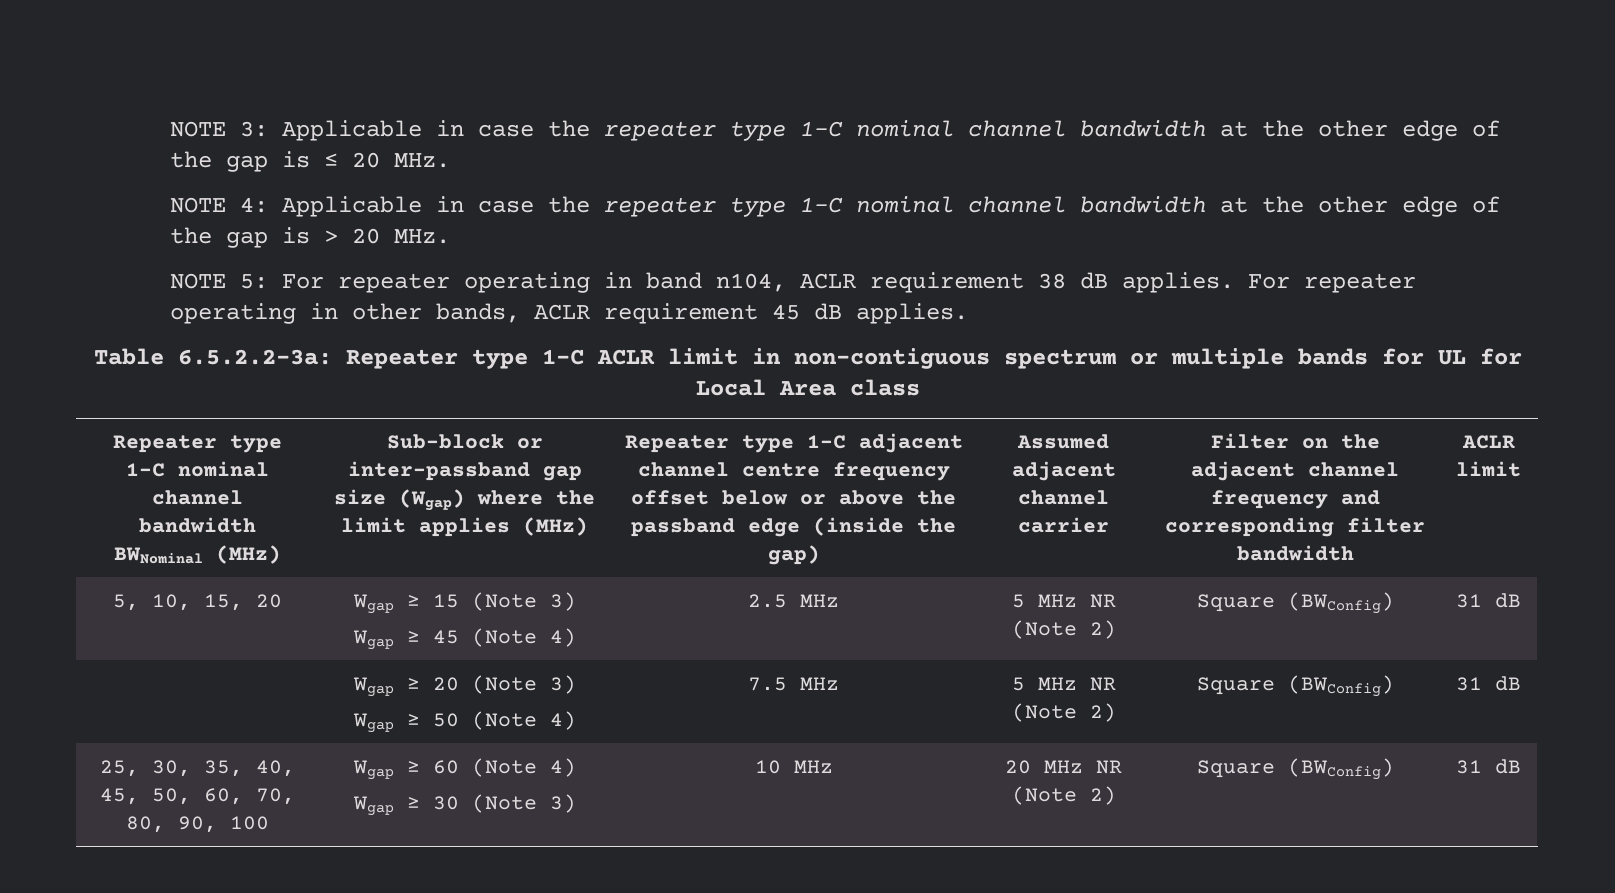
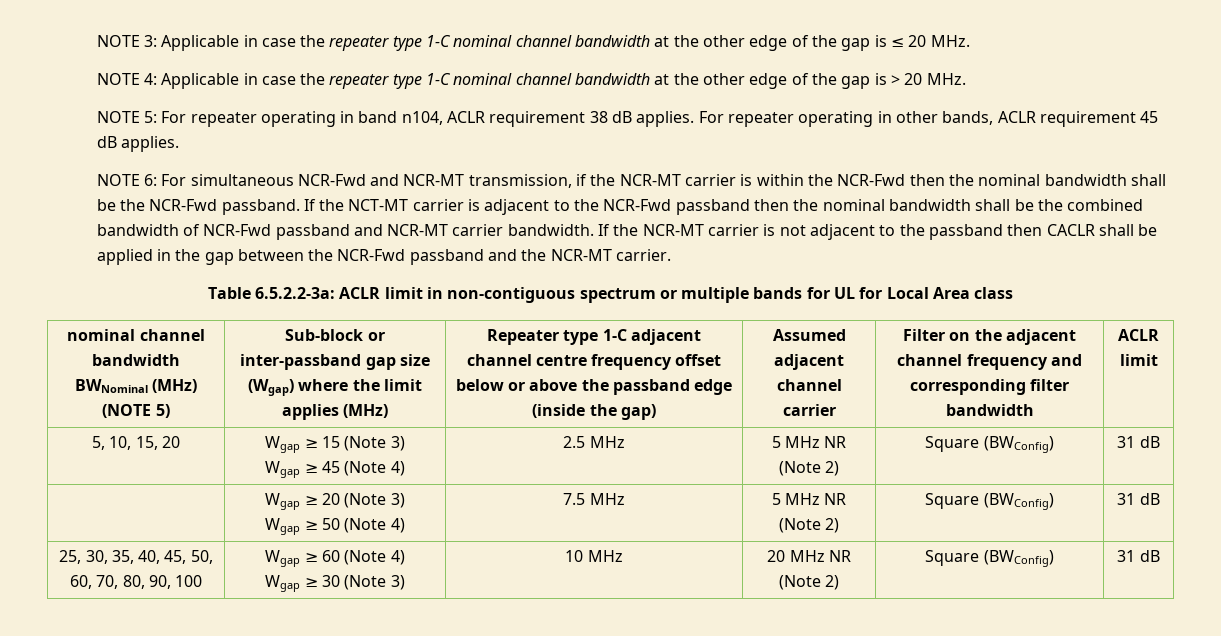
(969, 313) none -> [96,174,1166,188] [96,199,1144,215] [96,224,1158,240] [96,249,672,265] // NOTE 6: For simultaneous NCR-Fwd and NCR-MT transmission, if the NCR-MT carrier is within the NCR-Fwd then the nominal bandwidth shall be the NCR-Fwd passband. If the NCT-MT carrier is adjacent to the NCR-Fwd passband then the nominal bandwidth shall be the combined bandwidth of NCR-Fwd passband and NCR-MT carrier bandwidth. If the NCR-MT carrier is not adjacent to the passband then CACLR shall be applied in the gap between the NCR-Fwd passband and the NCR-MT carrier.
[345,349,584,369] Repeater type 1-C -> (335, 293) none
[113,435,282,453] [126,463,165,477] Repeater type 1-C -> (1014, 293) none
(281, 554) none -> [102,404,170,418] (NOTE 5)

